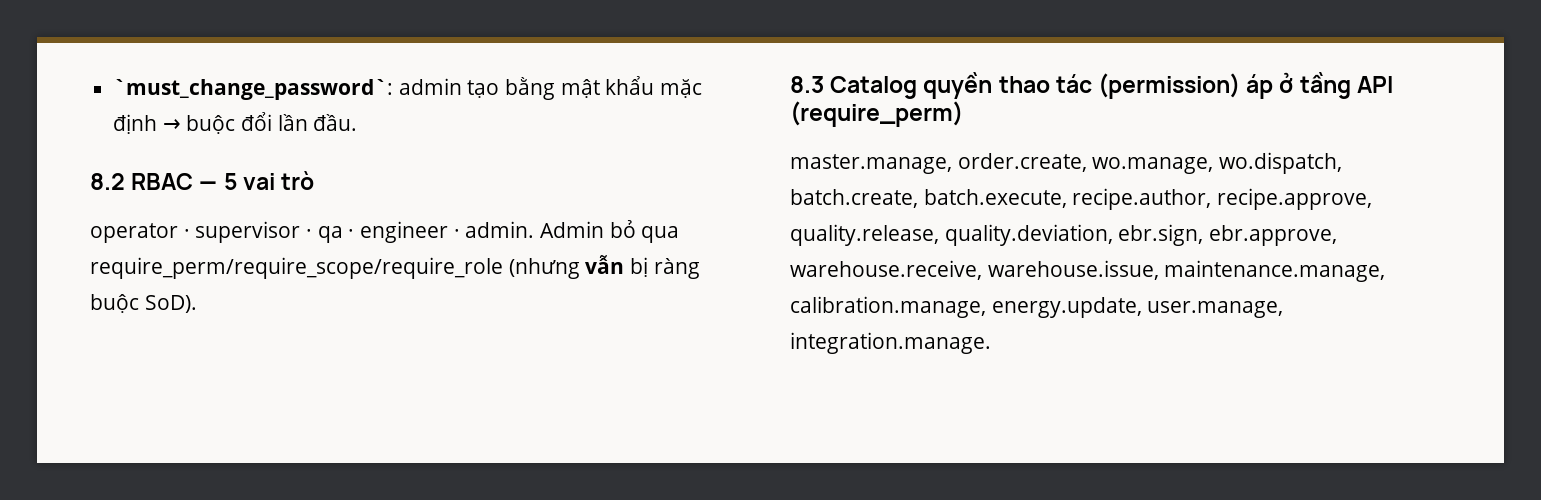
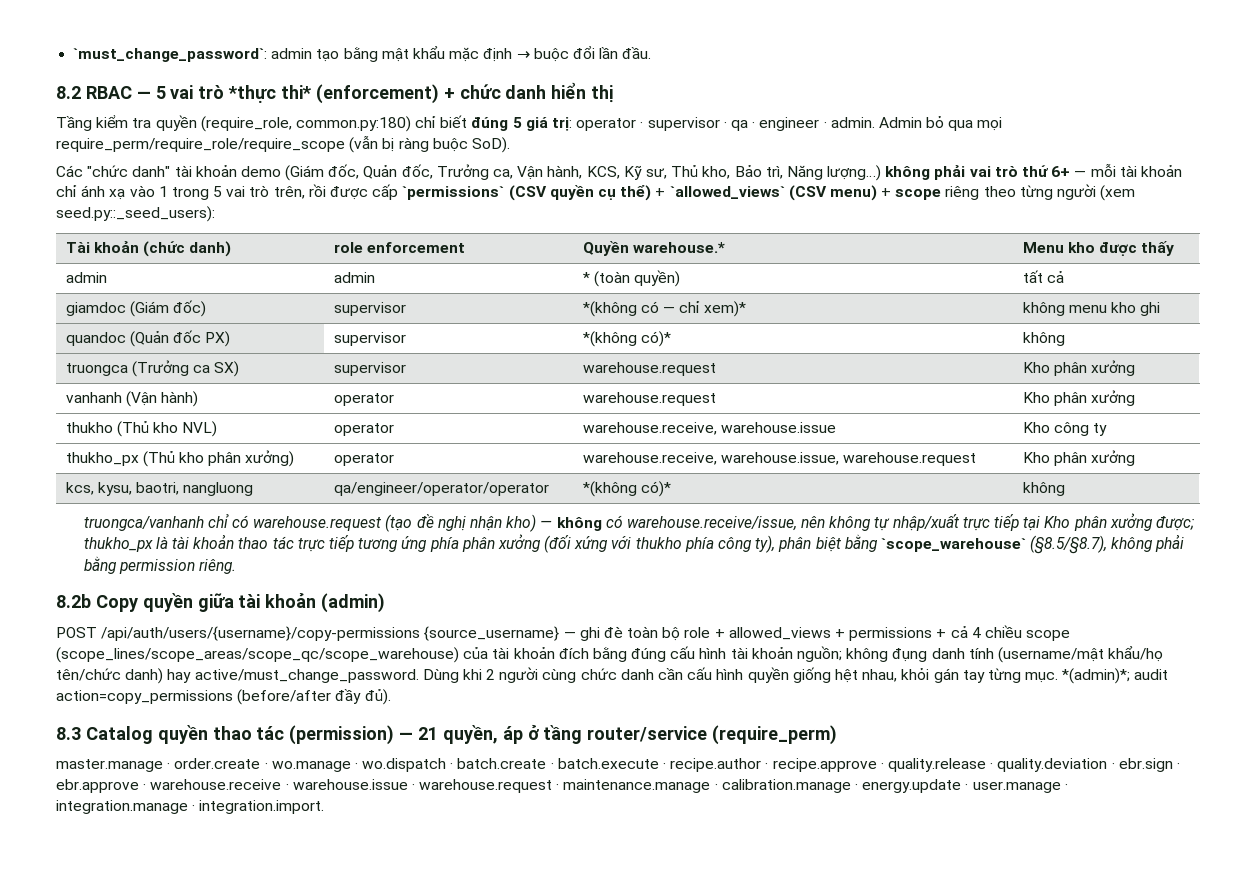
(315, 180) // -> [228,82,614,104] [56,115,573,132] *thực thi* (enforcement) + chức danh hiển thị // Tầng kiểm tra quyền (require_role, common.py:180) chỉ biết đúng 5 giá trị:
[90,255,625,279] require_perm/require_scope/require_role (nhưng vẫn -> [977,117,1003,131] [56,135,379,153] mọi require_perm/require_role/require_scope (vẫn
(197, 304) none -> [56,163,1182,181] [56,184,1136,201] [56,206,215,222] [65,241,232,257] [333,242,465,253] [582,241,725,256] [1022,241,1175,256] [65,272,107,283] [333,272,375,283] [582,270,680,287] [1022,270,1064,283] [65,300,206,317] [333,302,406,316] [582,301,747,317] [1022,302,1161,316] [65,330,231,347] [333,332,406,346] [582,331,671,347] [1022,332,1065,346] [65,360,240,377] [333,362,406,376] [582,362,716,376] [1022,360,1135,376] [65,391,198,407] [333,393,394,406] [582,392,716,406] [1022,390,1135,406] [65,421,218,437] [333,423,394,436] [582,422,836,435] [1022,422,1107,436] [65,450,295,467] [333,453,394,466] [582,452,976,466] [1022,450,1135,466] [65,482,254,496] [333,482,549,496] [582,481,671,497] [1022,482,1065,496] [83,513,1194,532] [83,534,1185,554] [83,556,237,574] [56,593,386,613] [56,625,1071,641] [56,646,1164,663] [56,667,1169,684] [56,689,391,705] // Các "chức danh" tài khoản demo (Giám đốc, Quản đốc, Trưởng ca, Vận hành, KCS, Kỹ sư, Thủ kho, Bảo trì, Năng lượng…) không phải vai trò thứ 6+ — mỗi tài khoản chỉ ánh xạ vào 1 trong 5 vai trò trên, rồi được cấp `permissions` (CSV quyền cụ thể) + `allowed_views` (CSV menu) + scope riêng theo từng người (xem seed.py::_seed_users): // Tài khoản (chức danh) | role enforcement | Quyền warehouse.* | Menu kho được thấy // admin | admin | * (toàn quyền) | tất cả // giamdoc (Giám đốc) | supervisor | *(không có — chỉ xem)* | không menu kho ghi // quandoc (Quản đốc PX) | supervisor | *(không có)* | không // truongca (Trưởng ca SX) | supervisor | warehouse.request | Kho phân xưởng // vanhanh (Vận hành) | operator | warehouse.request | Kho phân xưởng // thukho (Thủ kho NVL) | operator | warehouse.receive, warehouse.issue | Kho công ty // thukho_px (Thủ kho phân xưởng) | operator | warehouse.receive, warehouse.issue, warehouse.request | Kho phân xưởng // kcs, kysu, baotri, nangluong | qa/engineer/operator/operator | *(không có)* | không // truongca/vanhanh chỉ có warehouse.request (tạo đề nghị nhận kho) — không có warehouse.receive/issue, nên không tự nhập/xuất trực tiếp tại Kho phân xưởng được; thukho_px là tài khoản thao tác trực tiếp tương ứng phía phân xưởng (đối xứng với thukho phía công ty), phân biệt bằng `scope_warehouse` (§8.5/§8.7), không phải bằng permission riêng. // 8.2b Copy quyền giữa tài khoản (admin) // POST /api/auth/users/{username}/copy-permissions {source_username} — ghi đè toàn bộ role + allowed_views + permissions + cả 4 chiều scope (scope_lines/scope_areas/scope_qc/scope_warehouse) của tài khoản đích bằng đúng cấu hình tài khoản nguồn; không đụng danh tính (username/mật khẩu/họ tên/chức danh) hay active/must_change_password. Dùng khi 2 người cùng chức danh cần cấu hình quyền giống hệt nhau, khỏi gán tay từng mục. *(admin)*; audit action=copy_permissions (before/after đầy đủ).
(1241, 86) none -> [399,725,498,744] — 21 quyền,
[1356,76,1393,93] API -> [587,726,708,742] router/service
[790,152,1343,174] [790,188,1373,210] [790,224,1337,246] [790,260,1386,282] [790,296,1284,318] [790,332,991,354] master.manage, order.create, wo.manage, wo.dispatch, batch.create, batch.execute, recipe.author, recipe.approve, quality.release, quality.deviation, ebr.sign, ebr.approve, warehouse.receive, warehouse.issue, maintenance.manage, calibration.manage, energy.update, user.manage, integration.manage. -> [56,758,1180,772] [56,779,1068,793] [56,800,325,814] master.manage · order.create · wo.manage · wo.dispatch · batch.create · batch.execute · recipe.author · recipe.approve · quality.release · quality.deviation · ebr.sign · ebr.approve · warehouse.receive · warehouse.issue · warehouse.request · maintenance.manage · calibration.manage · energy.update · user.manage · integration.manage · integration.import.

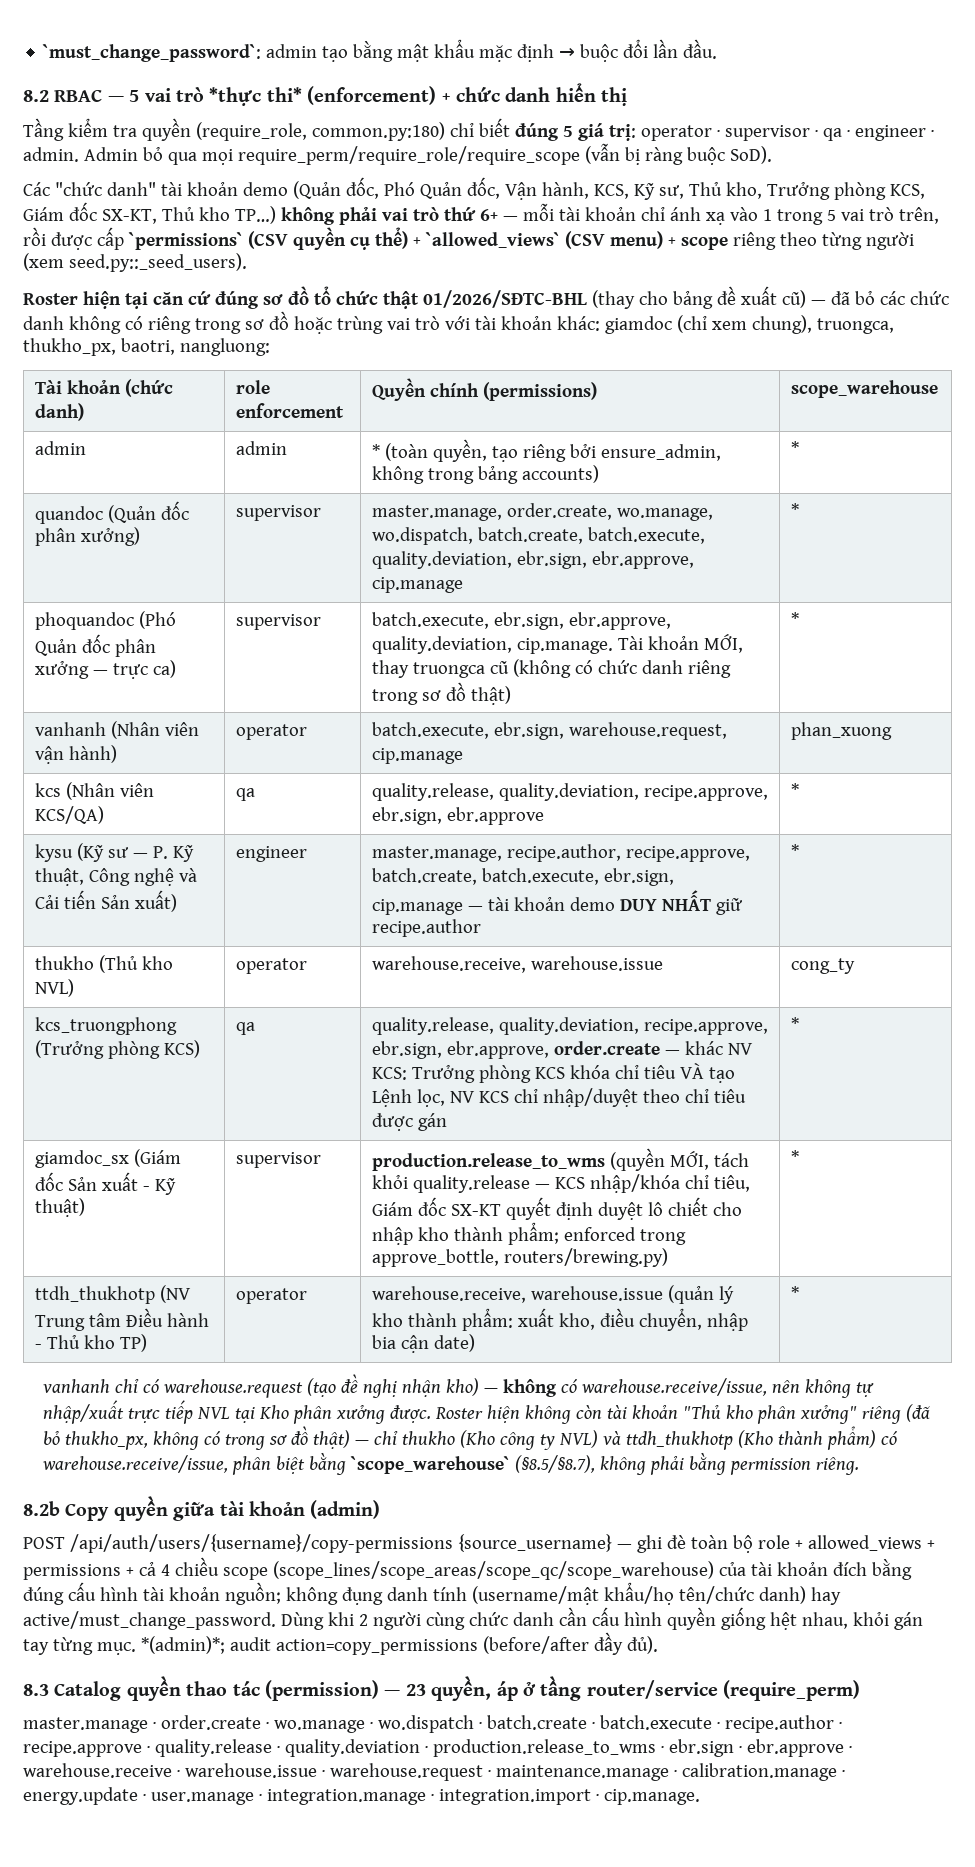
[285,164,514,181] (Giám đốc, Quản đốc, Trưởng ca, -> [292,177,500,199] (Quản đốc, Phó Quản đốc,
[734,165,882,181] Bảo trì, Năng lượng…) -> [766,182,925,200] [23,202,276,224] Trưởng phòng KCS, Giám đốc SX-KT, Thủ kho TP…)
[56,206,215,222] seed.py::_seed_users): -> [68,253,247,272] [23,286,949,309] [23,311,894,334] [23,338,270,356] seed.py::_seed_users). // Roster hiện tại căn cứ đúng sơ đồ tổ chức thật 01/2026/SĐTC-BHL (thay cho bảng đề xuất cũ) — đã bỏ các chức danh không có riêng trong sơ đồ hoặc trùng vai trò với tài khoản khác: giamdoc (chỉ xem chung), truongca, thukho_px, baotri, nangluong:
[632,242,725,253] [1022,241,1175,256] warehouse.* | Menu kho được thấy -> [429,382,597,401] [790,380,938,398] chính (permissions) | scope_warehouse
[633,270,680,287] [1022,270,1064,283] [65,300,206,317] [333,302,406,316] [582,301,747,317] [1022,302,1161,316] quyền) | tất cả // giamdoc (Giám đốc) | supervisor | *(không có — chỉ xem)* | không menu kho ghi -> [432,439,721,462] [371,465,599,484] [790,441,799,455] quyền, tạo riêng bởi ensure_admin, không trong bảng accounts) | *
[205,331,231,347] [333,332,406,346] [582,331,671,347] [1022,332,1065,346] [65,360,240,377] [333,362,406,376] [582,362,716,376] [1022,360,1135,376] [65,391,198,407] [333,393,394,406] [582,392,716,406] [1022,390,1135,406] PX) | supervisor | *(không có)* | không // truongca (Trưởng ca SX) | supervisor | warehouse.request | Kho phân xưởng // vanhanh (Vận hành) | operator | warehouse.request | Kho phân xưởng -> [34,527,140,546] [235,505,321,521] [371,503,713,521] [371,527,705,545] [371,551,694,569] [371,577,463,593] [790,503,799,517] [34,611,176,630] [34,634,156,657] [34,660,176,679] [235,614,321,630] [371,612,671,630] [371,634,743,654] [371,659,731,678] [371,682,511,705] [790,612,799,626] [34,721,199,739] [34,745,117,764] [235,724,307,740] [371,722,727,740] [371,748,463,764] [790,722,892,740] [34,782,154,800] [34,806,104,824] [235,788,255,801] [371,783,768,801] [371,807,544,825] [790,783,799,797] [34,843,194,862] [34,868,197,886] [34,890,177,912] [235,846,307,862] [371,844,750,862] [371,868,674,886] [371,890,743,915] [371,919,481,937] [790,844,799,858] phân xưởng) | supervisor | master.manage, order.create, wo.manage, wo.dispatch, batch.create, batch.execute, quality.deviation, ebr.sign, ebr.approve, cip.manage | * // phoquandoc (Phó Quản đốc phân xưởng — trực ca) | supervisor | batch.execute, ebr.sign, ebr.approve, quality.deviation, cip.manage. Tài khoản MỚI, thay truongca cũ (không có chức danh riêng trong sơ đồ thật) | * // vanhanh (Nhân viên vận hành) | operator | batch.execute, ebr.sign, warehouse.request, cip.manage | phan_xuong // kcs (Nhân viên KCS/QA) | qa | quality.release, quality.deviation, recipe.approve, ebr.sign, ebr.approve | * // kysu (Kỹ sư — P. Kỹ thuật, Công nghệ và Cải tiến Sản xuất) | engineer | master.manage, recipe.author, recipe.approve, batch.create, batch.execute, ebr.sign, cip.manage — tài khoản demo DUY NHẤT giữ recipe.author | *
[1022,422,1107,436] [65,450,295,467] [333,453,394,466] [582,452,976,466] [1022,450,1135,466] [65,482,254,496] [333,482,549,496] [582,481,671,497] [1022,482,1065,496] [83,516,204,531] Kho công ty // thukho_px (Thủ kho phân xưởng) | operator | warehouse.receive, warehouse.issue, warehouse.request | Kho phân xưởng // kcs, kysu, baotri, nangluong | qa/engineer/operator/operator | *(không có)* | không // truongca/vanhanh -> [790,958,855,974] [34,1017,177,1035] [34,1040,200,1059] [235,1022,255,1035] [371,1017,768,1035] [371,1041,753,1059] [371,1063,735,1083] [371,1088,746,1107] [371,1113,447,1131] [790,1017,799,1031] [34,1149,181,1168] [34,1172,176,1195] [34,1198,85,1217] [235,1152,321,1168] [371,1148,749,1171] [371,1174,750,1193] [371,1197,742,1220] [371,1222,686,1245] [371,1248,668,1267] [790,1150,799,1164] [34,1285,191,1304] [34,1308,209,1331] [34,1334,147,1352] [235,1288,307,1304] [371,1285,734,1304] [371,1308,748,1331] [371,1334,475,1353] [790,1286,799,1300] [43,1379,111,1393] cong_ty // kcs_truongphong (Trưởng phòng KCS) | qa | quality.release, quality.deviation, recipe.approve, ebr.sign, ebr.approve, order.create — khác NV KCS: Trưởng phòng KCS khóa chỉ tiêu VÀ tạo Lệnh lọc, NV KCS chỉ nhập/duyệt theo chỉ tiêu được gán | * // giamdoc_sx (Giám đốc Sản xuất - Kỹ thuật) | supervisor | production.release_to_wms (quyền MỚI, tách khỏi quality.release — KCS nhập/khóa chỉ tiêu, Giám đốc SX-KT quyết định duyệt lô chiết cho nhập kho thành phẩm; enforced trong approve_bottle, routers/brewing.py) | * // ttdh_thukhotp (NV Trung tâm Điều hành - Thủ kho TP) | operator | warehouse.receive, warehouse.issue (quản lý kho thành phẩm: xuất kho, điều chuyển, nhập bia cận date) | * // vanhanh
(1020, 522) none -> [197,1407,231,1419] NVL
[1155,516,1194,531] [83,534,776,553] được; thukho_px là tài khoản thao tác trực tiếp tương ứng phía phân xưởng (đối xứng với thukho phía công ty), -> [390,1404,931,1424] [43,1426,899,1450] [42,1455,229,1473] được. Roster hiện không còn tài khoản "Thủ kho phân xưởng" riêng (đã bỏ thukho_px, không có trong sơ đồ thật) — chỉ thukho (Kho công ty NVL) và ttdh_thukhotp (Kho thành phẩm) có warehouse.receive/issue,
[418,727,439,740] 21 -> [405,1684,426,1696] 23
(1115, 766) none -> [432,1739,664,1757] production.release_to_wms ·
[199,800,325,814] integration.import. -> [438,1789,700,1805] integration.import · cip.manage.

